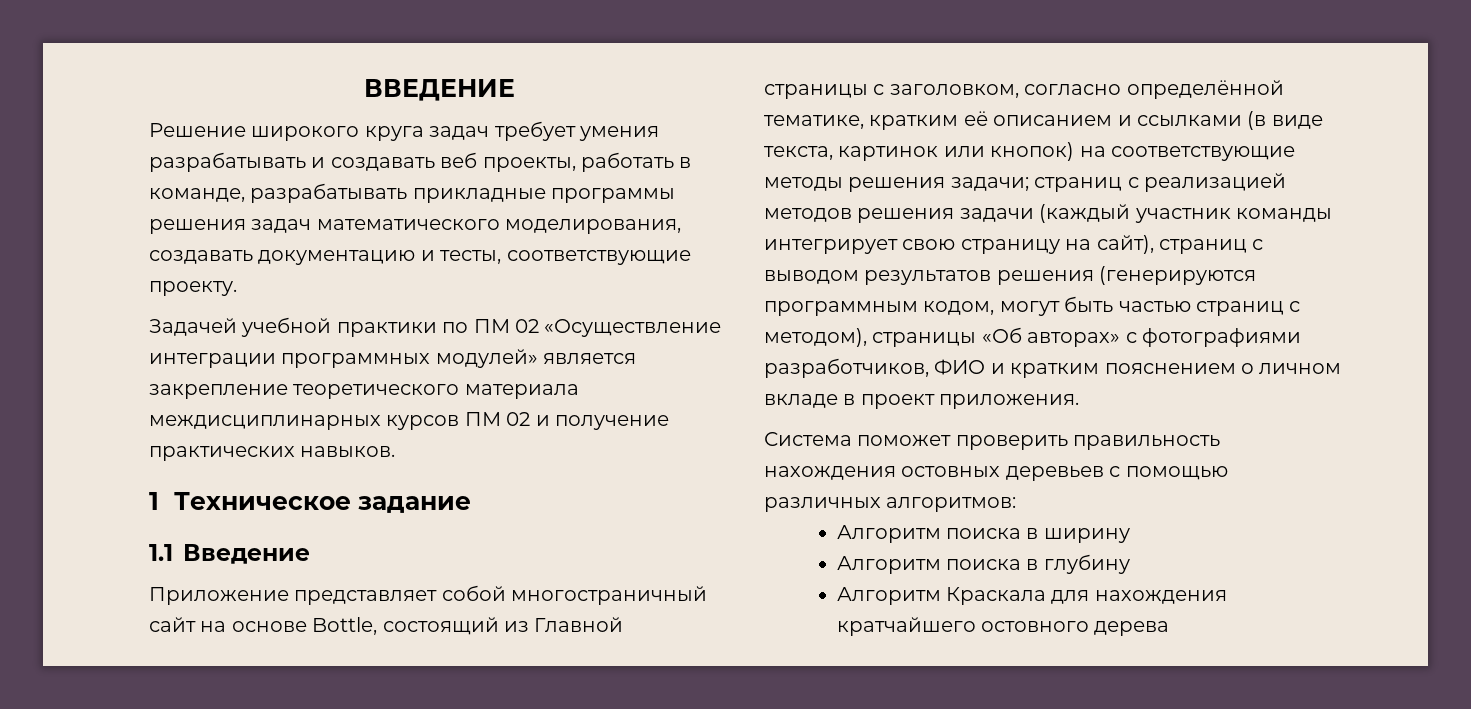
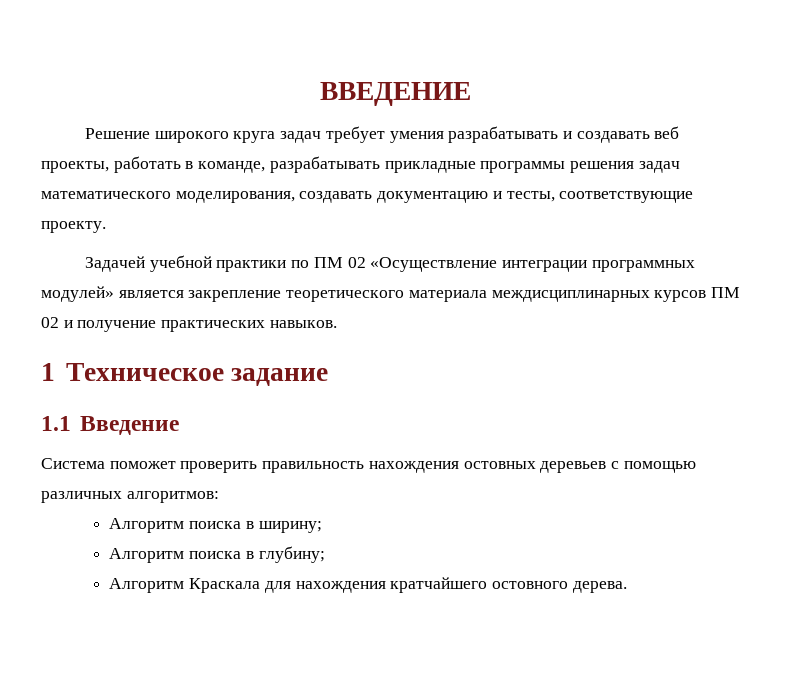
[149,585,708,605] [149,617,624,635] [764,80,1284,99] [764,111,1323,130] [764,142,1295,161] [764,173,1286,192] [764,204,1332,223] [764,235,1264,254] [764,266,1257,285] [764,296,1301,316] [764,327,1301,347] [764,358,1342,378] [764,394,1080,409] // Приложение представляет собой многостраничный сайт на основе Bottle, состоящий из Главной страницы с заголовком, согласно определённой тематике, кратким её описанием и ссылками (в виде текста, картинок или кнопок) на соответствующие методы решения задачи; страниц с реализацией методов решения задачи (каждый участник команды интегрирует свою страницу на сайт), страниц с выводом результатов решения (генерируются программным кодом, могут быть частью страниц с методом), страницы «Об авторах» с фотографиями разработчиков, ФИО и кратким пояснением о личном вкладе в проект приложения. -> (179, 425) none
[1043,528,1130,543] [836,554,1130,574] ширину // Алгоритм поиска в глубину -> [258,521,322,533] [109,546,325,563] ширину; // Алгоритм поиска в глубину;
[1094,621,1170,636] дерева -> [572,581,627,593] дерева.

